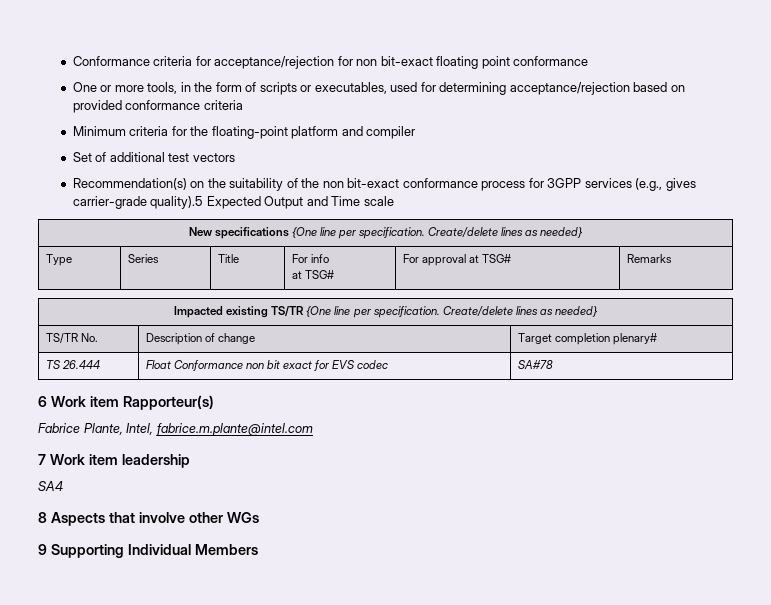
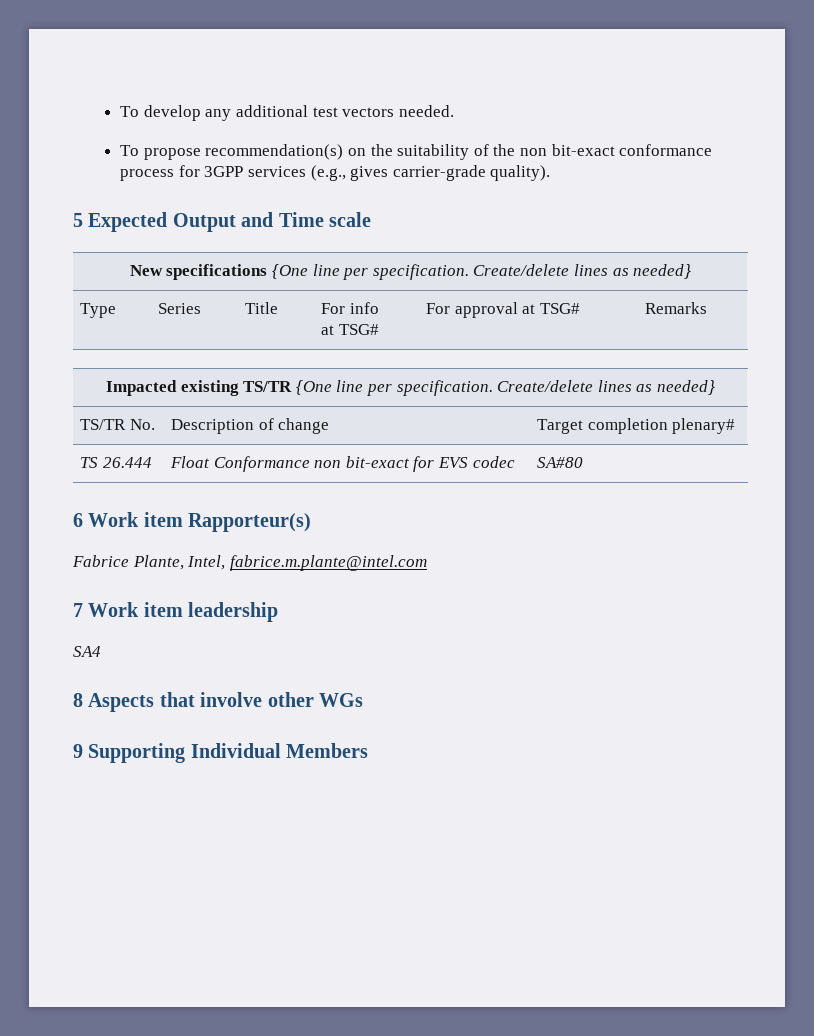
[72,56,589,69] [72,82,685,95] [72,100,243,113] [72,126,416,139] [72,152,107,162] Conformance criteria for acceptance/rejection for non bit-exact floating point conformance // One or more tools, in the form of scripts or executables, used for determining acceptance/rejection based on provided conformance criteria // Minimum criteria for the floating-point platform and compiler // Set of -> [120,105,232,121] To develop any
[72,178,187,190] // Recommendation(s) -> [398,105,454,117] [120,144,344,160] needed. // To propose recommendation(s)
[150,196,204,209] quality).5 -> [490,165,551,181] [73,213,83,227] quality). // 5
[267,360,313,369] bit exact -> [345,456,410,468] bit-exact
[517,360,553,369] SA#78 -> [537,457,584,468] SA#80

